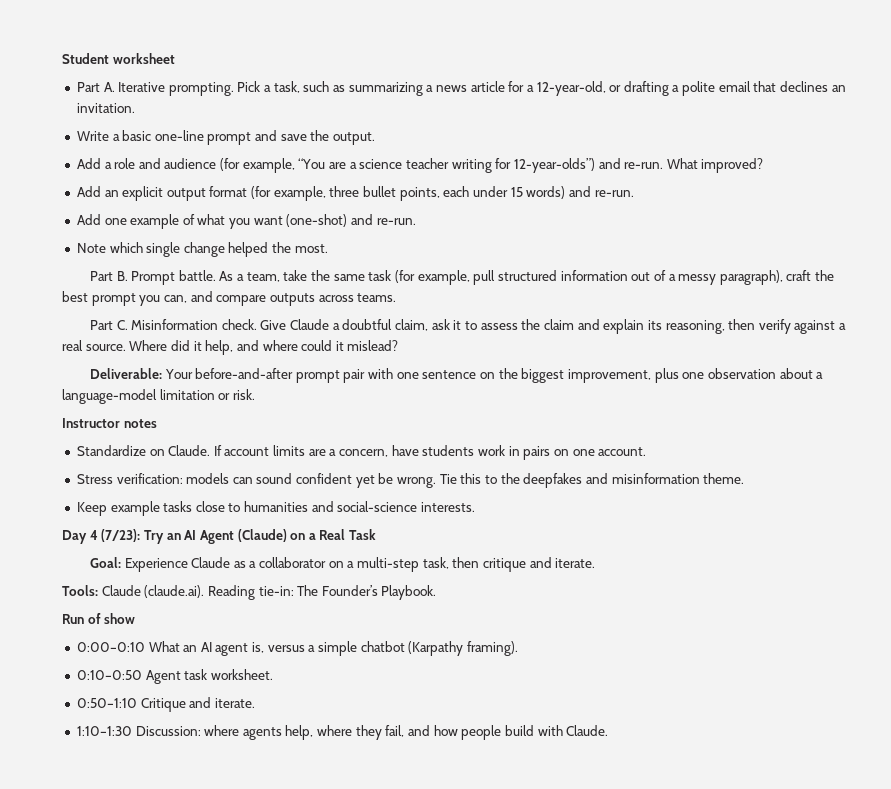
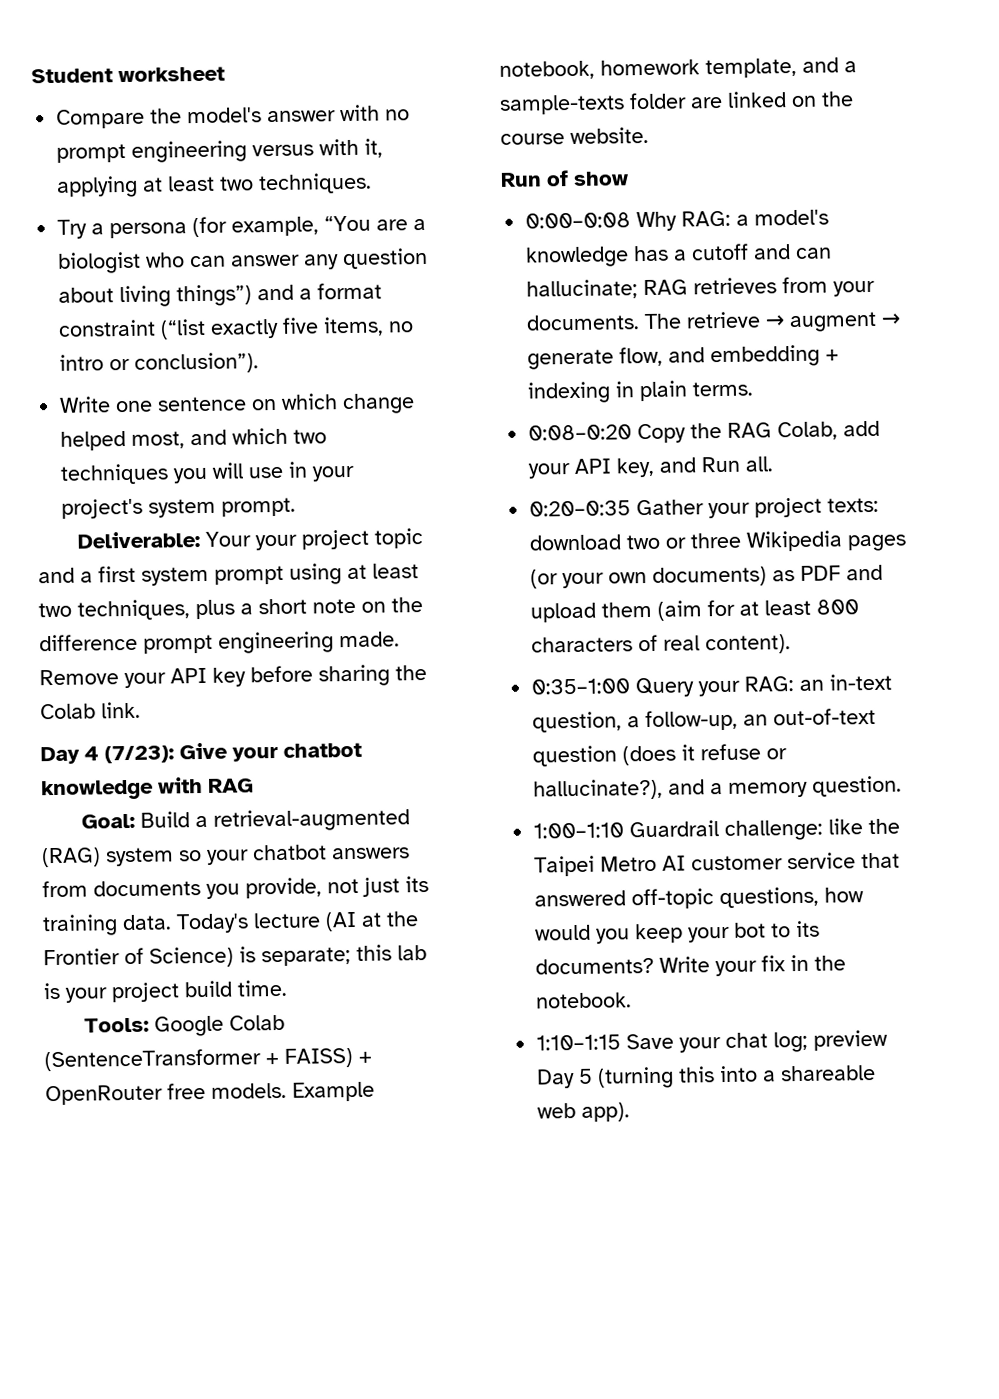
[76,81,846,96] [76,103,135,113] [76,130,376,145] [76,158,217,169] Part A. Iterative prompting. Pick a task, such as summarizing a news article for a 12-year-old, or drafting a polite email that declines an invitation. // Write a basic one-line prompt and save the output. // Add a role and audience -> [56,104,411,129] [56,138,384,163] [56,172,373,198] [57,219,188,239] Compare the model's answer with no prompt engineering versus with it, applying at least two techniques. // Try a persona
[359,158,764,173] [76,186,634,201] [76,214,416,229] [76,242,328,257] [89,270,835,285] [62,291,397,306] [89,319,847,334] [62,340,399,355] [89,368,824,383] [62,389,255,404] [62,418,157,428] [76,445,647,460] [76,473,745,488] [76,501,476,516] [62,529,377,544] [89,557,596,572] [62,585,437,600] [62,613,136,624] [76,641,518,656] [76,669,273,684] [76,697,255,712] [76,725,609,740] science teacher writing for 12-year-olds”) and re-run. What improved? // Add an explicit output format (for example, three bullet points, each under 15 words) and re-run. // Add one example of what you want (one-shot) and re-run. // Note which single change helped the most. // Part B. Prompt battle. As a team, take the same task (for example, pull structured information out of a messy paragraph), craft the best prompt you can, and compare outputs across teams. // Part C. Misinformation check. Give Claude a doubtful claim, ask it to assess the claim and explain its reasoning, then verify against a real source. Where did it help, and where could it mislead? // Deliverable: Your before-and-after prompt pair with one sentence on the biggest improvement, plus one observation about a language-model limitation or risk. // Instructor notes // Standardize on Claude. If account limits are a concern, have students work in pairs on one account. // Stress verification: models can sound confident yet be wrong. Tie this to the deepfakes and misinformation theme. // Keep example tasks close to humanities and social-science interests. // Day 4 (7/23): Try an AI Agent (Claude) on a Real Task // Goal: Experience Claude as a collaborator on a multi-step task, then critique and iterate. // Tools: Claude (claude.ai). Reading tie-in: The Founder’s Playbook. // Run of show // 0:00–0:10 What an AI agent is, versus a simple chatbot (Karpathy framing). // 0:10–0:50 Agent task worksheet. // 0:50–1:10 Critique and iterate. // 1:10–1:30 Discussion: where agents help, where they fail, and how people build with Claude. -> [57,247,429,274] [58,282,383,308] [58,316,415,340] [59,352,260,374] [59,393,416,415] [60,427,328,451] [60,461,356,485] [61,497,297,519] [77,528,424,551] [38,563,419,586] [38,597,423,621] [39,631,400,654] [39,664,427,689] [40,701,141,720] [40,742,362,765] [41,777,254,801] [81,808,411,832] [41,844,410,868] [42,875,429,899] [42,911,419,937] [43,944,427,968] [43,979,287,1003] [84,1014,286,1037] [44,1048,372,1072] [45,1081,375,1106] [499,57,857,80] [499,91,854,115] [500,126,649,145] [500,170,629,187] [525,209,830,232] [525,243,833,268] [526,276,876,300] [526,311,902,333] [527,344,840,370] [527,380,754,404] [528,420,881,444] [528,456,774,479] [529,497,880,519] [529,530,908,552] [530,564,884,589] [530,599,860,623] [531,634,792,655] [531,673,893,698] [532,707,877,733] [532,743,788,767] [533,775,903,801] [533,818,901,841] [534,852,901,877] [534,886,865,910] [535,920,821,944] [535,954,847,977] [535,992,633,1009] [536,1029,889,1053] [536,1064,877,1089] [537,1102,631,1122] biologist who can answer any question about living things”) and a format constraint (“list exactly five items, no intro or conclusion”). // Write one sentence on which change helped most, and which two techniques you will use in your project's system prompt. // Deliverable: Your your project topic and a first system prompt using at least two techniques, plus a short note on the difference prompt engineering made. Remove your API key before sharing the Colab link. // Day 4 (7/23): Give your chatbot knowledge with RAG // Goal: Build a retrieval-augmented (RAG) system so your chatbot answers from documents you provide, not just its training data. Today's lecture (AI at the Frontier of Science) is separate; this lab is your project build time. // Tools: Google Colab (SentenceTransformer + FAISS) + OpenRouter free models. Example notebook, homework template, and a sample-texts folder are linked on the course website. // Run of show // 0:00–0:08 Why RAG: a model's knowledge has a cutoff and can hallucinate; RAG retrieves from your documents. The retrieve → augment → generate flow, and embedding + indexing in plain terms. // 0:08–0:20 Copy the RAG Colab, add your API key, and Run all. // 0:20–0:35 Gather your project texts: download two or three Wikipedia pages (or your own documents) as PDF and upload them (aim for at least 800 characters of real content). // 0:35–1:00 Query your RAG: an in-text question, a follow-up, an out-of-text question (does it refuse or hallucinate?), and a memory question. // 1:00–1:10 Guardrail challenge: like the Taipei Metro AI customer service that answered off-topic questions, how would you keep your bot to its documents? Write your fix in the notebook. // 1:10–1:15 Save your chat log; preview Day 5 (turning this into a shareable web app).

